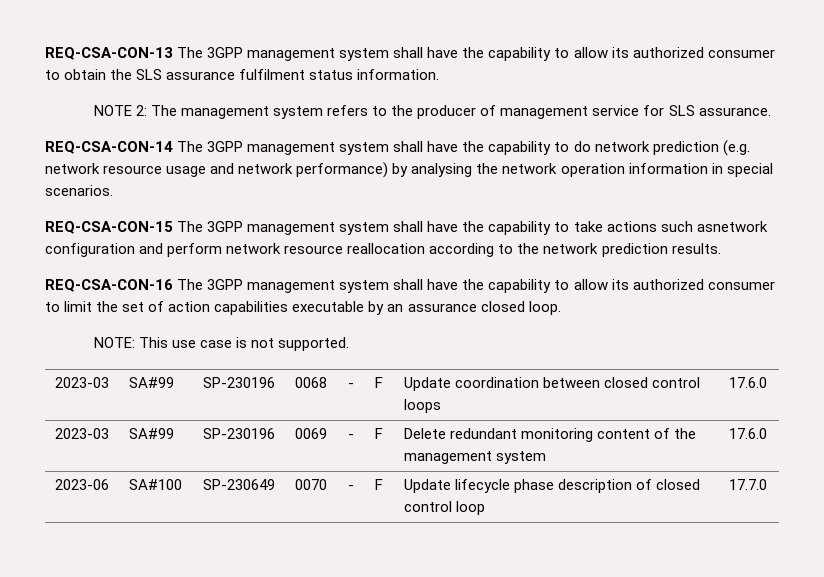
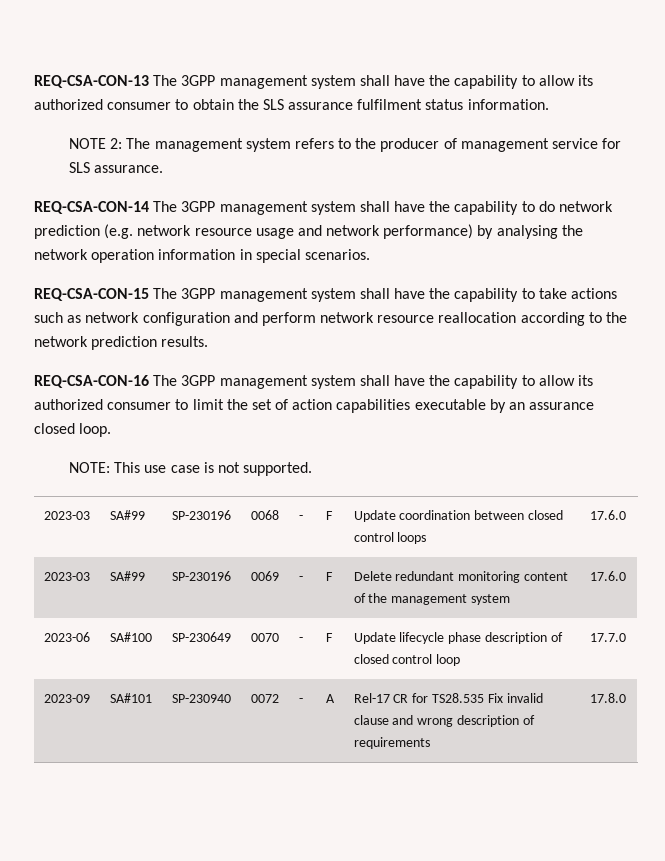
[696,221,768,232] asnetwork -> [67,312,140,323] as network
(767, 484) none -> [43,694,90,703] [109,693,152,703] [171,694,231,703] [250,694,279,703] [298,698,303,703] [325,694,335,703] [353,693,543,703] [353,715,535,727] [353,737,430,749] [589,693,626,703] // 2023-09 | SA#101 | SP-230940 | 0072 | - | A | Rel-17 CR for TS28.535 Fix invalid clause and wrong description of requirements | 17.8.0

